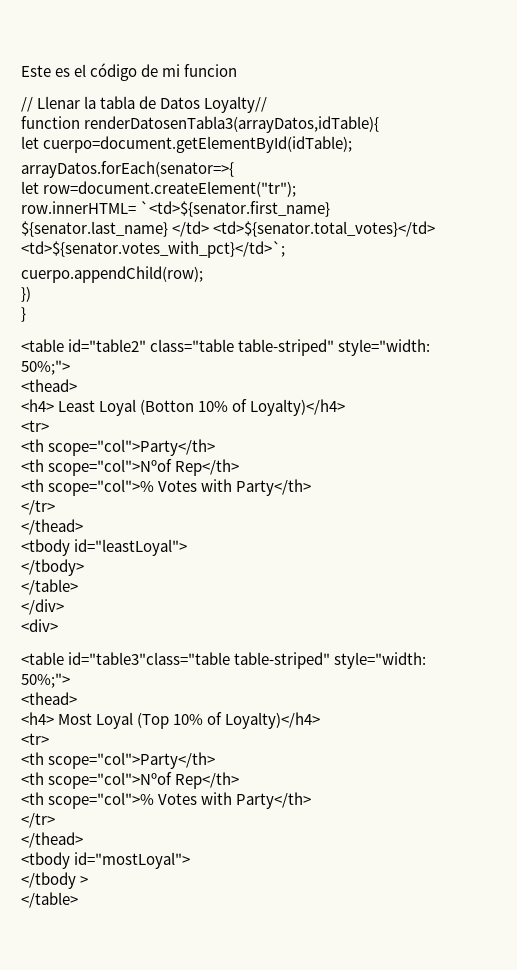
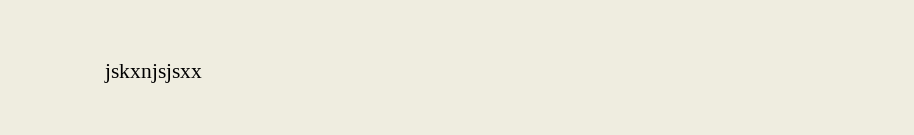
[21,63,238,81] [21,96,268,113] [21,116,380,133] [21,136,353,153] [21,161,234,178] [21,181,297,197] [21,201,331,217] [21,221,436,237] [21,241,285,258] [21,266,203,283] [21,286,31,302] [21,307,26,322] [21,339,431,356] [21,360,70,375] [21,379,77,392] [21,399,346,416] [21,420,49,432] [21,439,216,456] [21,459,240,476] [21,479,312,496] [21,500,55,515] [21,519,83,535] [21,539,188,556] [21,559,84,576] [21,579,78,595] [21,599,64,615] [21,619,58,632] [21,652,427,669] [21,673,70,688] [21,692,77,705] [21,712,321,729] [21,733,49,745] [21,752,216,769] [21,772,240,789] [21,792,312,809] [21,813,55,828] [21,832,83,848] [21,852,191,869] [21,872,89,889] [21,892,78,908] Este es el código de mi funcion // // Llenar la tabla de Datos Loyalty// // function renderDatosenTabla3(arrayDatos,idTable){ // let cuerpo=document.getElementById(idTable); // arrayDatos.forEach(senator=>{ // let row=document.createElement("tr"); // row.innerHTML= `<td>${senator.first_name} ${senator.last_name} </td> <td>${senator.total_votes}</td> <td>${senator.votes_with_pct}</td>`; // cuerpo.appendChild(row); // }) // } // <table id="table2" class="table table-striped" style="width: 50%;"> // <thead> // <h4> Least Loyal (Botton 10% of Loyalty)</h4> // <tr> // <th scope="col">Party</th> // <th scope="col">Nºof Rep</th> // <th scope="col">% Votes with Party</th> // </tr> // </thead> // <tbody id="leastLoyal"> // </tbody> // </table> // </div> // <div> // <table id="table3"class="table table-striped" style="width: 50%;"> // <thead> // <h4> Most Loyal (Top 10% of Loyalty)</h4> // <tr> // <th scope="col">Party</th> // <th scope="col">Nºof Rep</th> // <th scope="col">% Votes with Party</th> // </tr> // </thead> // <tbody id="mostLoyal"> // </tbody > // </table> -> [104,64,202,83] jskxnjsjsxx

